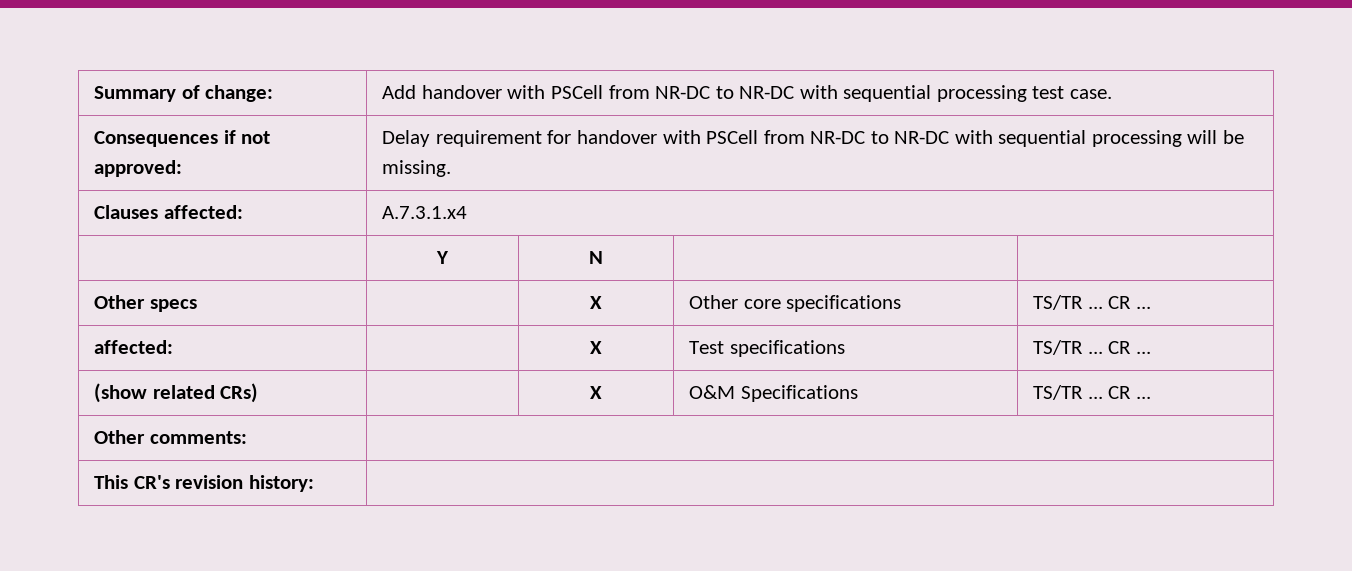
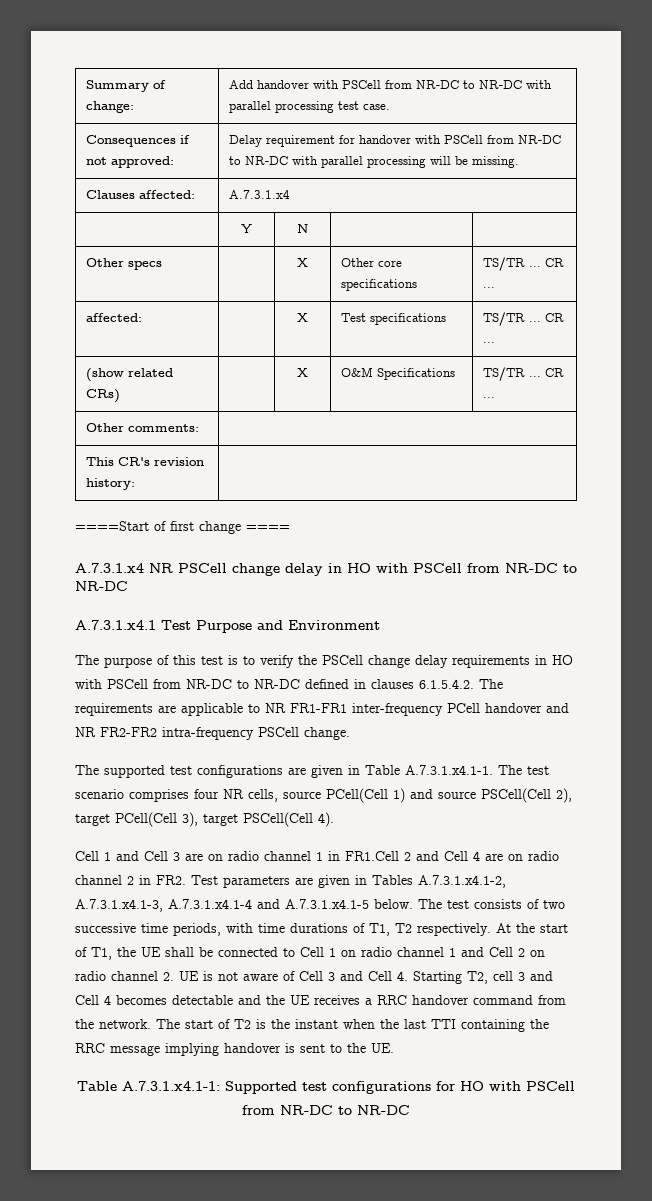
[843,85,932,102] sequential -> [228,101,271,113] parallel
[998,130,1087,147] sequential -> [320,156,363,168] parallel
(314, 483) none -> [75,521,290,534] [75,563,577,576] [75,581,128,591] [75,620,380,633] [75,655,573,668] [75,679,503,689] [75,703,569,716] [75,727,350,740] [75,765,549,778] [75,788,572,803] [75,812,334,827] [75,851,559,861] [75,875,506,888] [75,899,565,912] [75,923,568,936] [75,947,545,960] [75,971,553,984] [75,995,566,1005] [75,1019,549,1032] [75,1043,394,1056] [77,1081,575,1094] [242,1105,410,1115] // ====Start of first change ==== // A.7.3.1.x4 NR PSCell change delay in HO with PSCell from NR-DC to NR-DC // A.7.3.1.x4.1 Test Purpose and Environment // The purpose of this test is to verify the PSCell change delay requirements in HO with PSCell from NR-DC to NR-DC defined in clauses 6.1.5.4.2. The requirements are applicable to NR FR1-FR1 inter-frequency PCell handover and NR FR2-FR2 intra-frequency PSCell change. // The supported test configurations are given in Table A.7.3.1.x4.1-1. The test scenario comprises four NR cells, source PCell(Cell 1) and source PSCell(Cell 2), target PCell(Cell 3), target PSCell(Cell 4). // Cell 1 and Cell 3 are on radio channel 1 in FR1.Cell 2 and Cell 4 are on radio channel 2 in FR2. Test parameters are given in Tables A.7.3.1.x4.1-2, A.7.3.1.x4.1-3, A.7.3.1.x4.1-4 and A.7.3.1.x4.1-5 below. The test consists of two successive time periods, with time durations of T1, T2 respectively. At the start of T1, the UE shall be connected to Cell 1 on radio channel 1 and Cell 2 on radio channel 2. UE is not aware of Cell 3 and Cell 4. Starting T2, cell 3 and Cell 4 becomes detectable and the UE receives a RRC handover command from the network. The start of T2 is the instant when the last TTI containing the RRC message implying handover is sent to the UE. // Table A.7.3.1.x4.1-1: Supported test configurations for HO with PSCell from NR-DC to NR-DC

